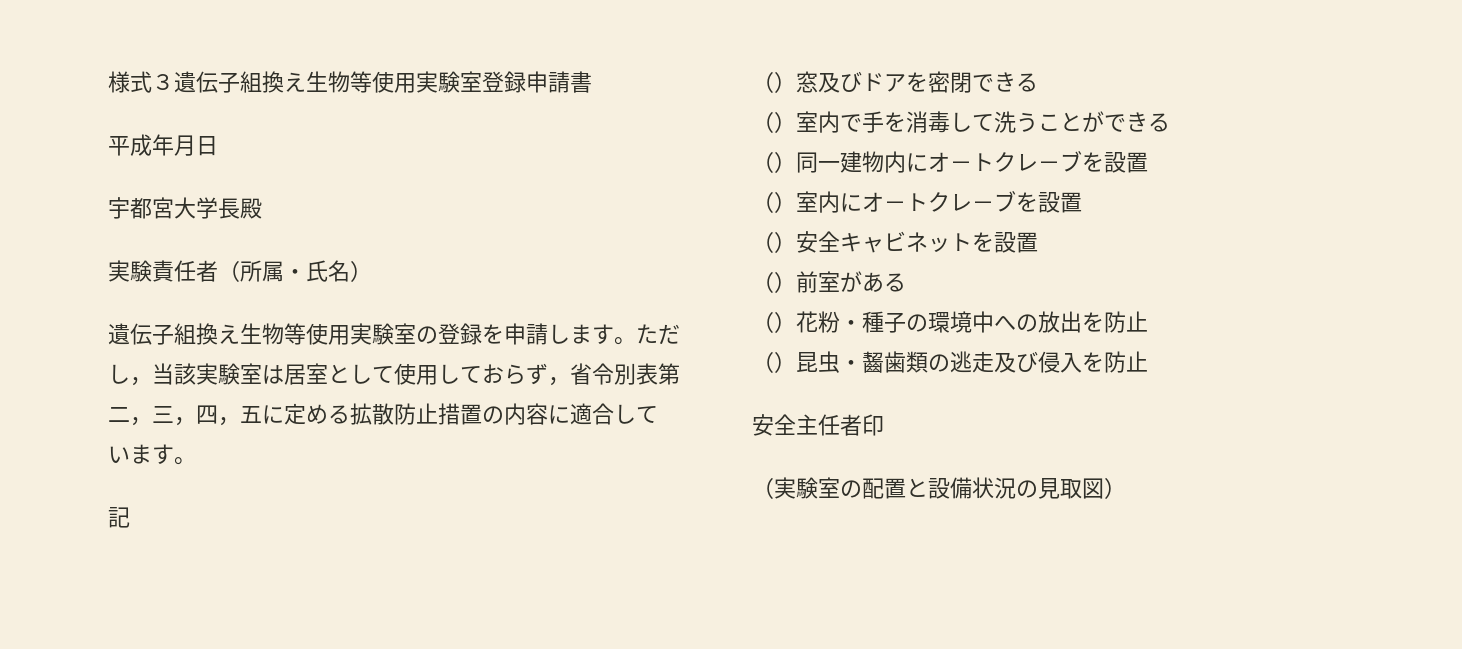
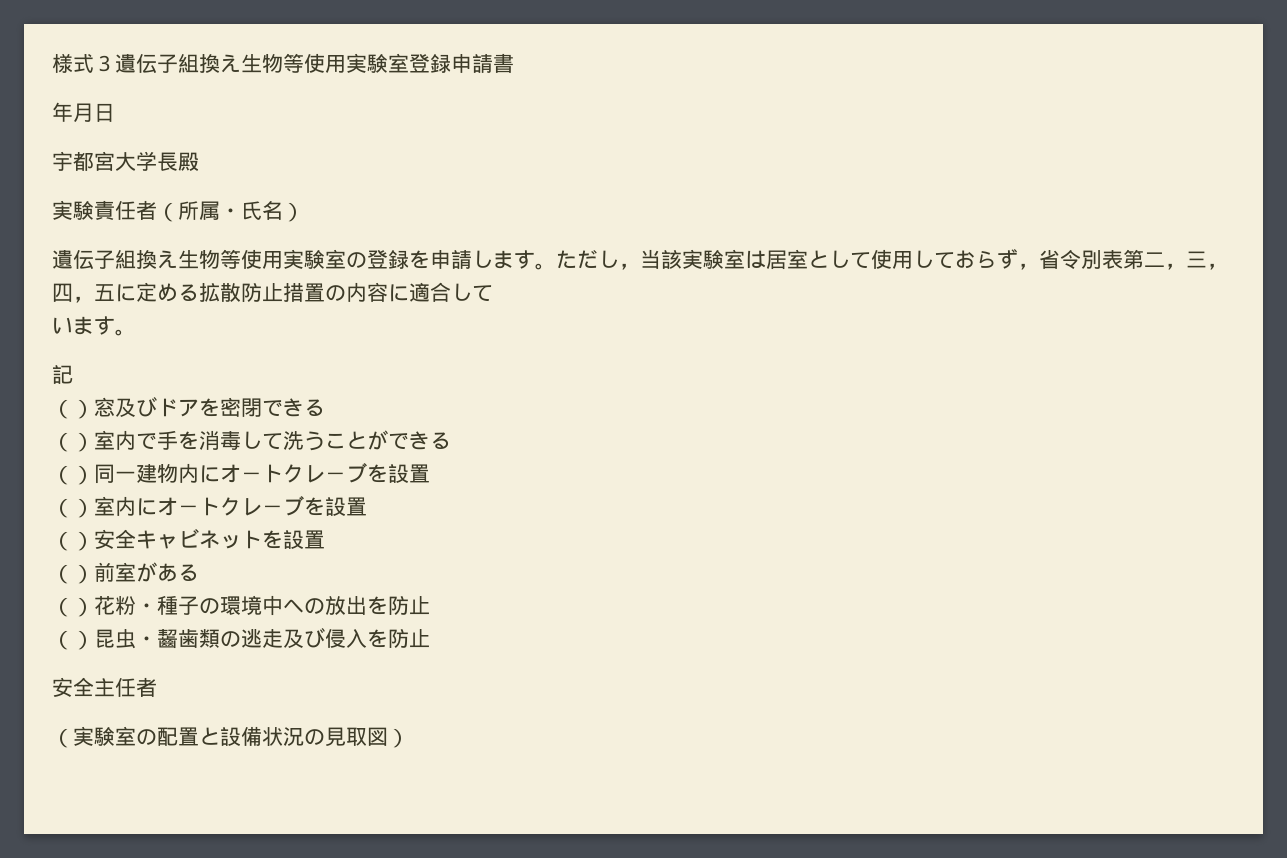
[108,134,152,156] 平成 -> (514, 63) none
[862,414,884,436] 印 -> (157, 687) none

